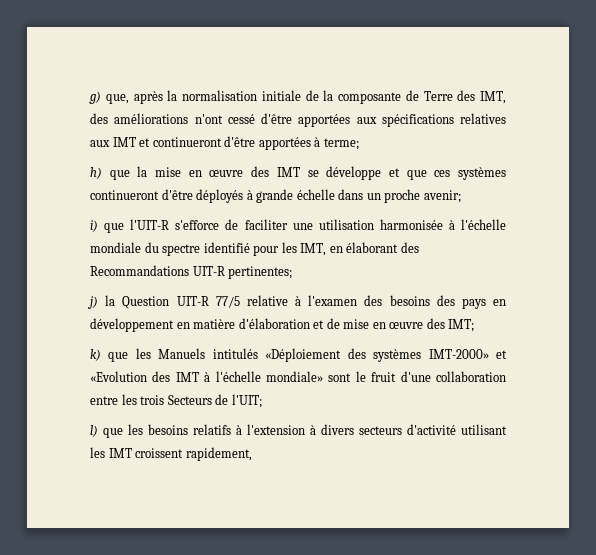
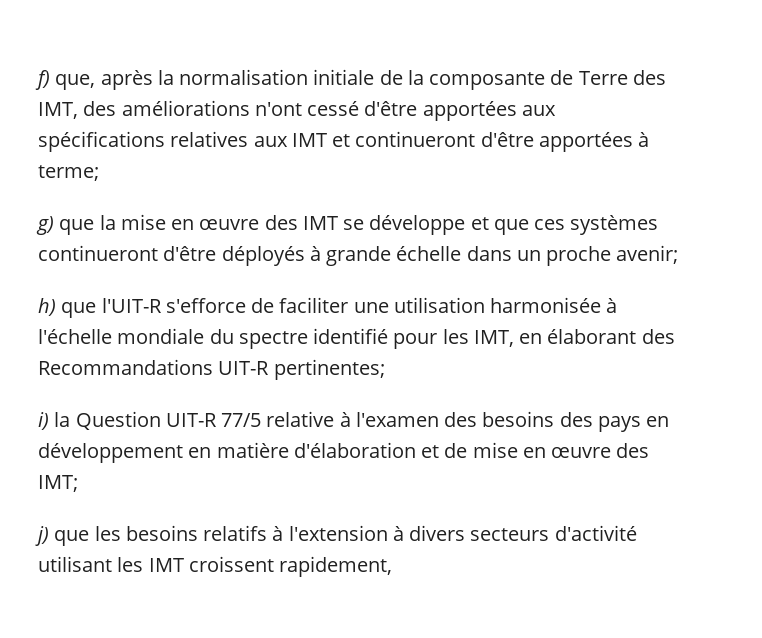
[89,91,101,104] g) -> [35,70,50,90] f)
[90,167,102,179] h) -> [36,216,54,235] g)
[90,220,98,232] i) -> [38,298,56,316] h)
[88,296,98,309] j) -> [38,412,49,430] i)
[90,348,508,362] [90,371,506,382] [90,394,262,408] [90,425,98,437] k) que les Manuels intitulés «Déploiement des systèmes IMT-2000» et «Evolution des IMT à l'échelle mondiale» sont le fruit d'une collaboration entre les trois Secteurs de l'UIT; // l) -> [35,526,49,546] j)

